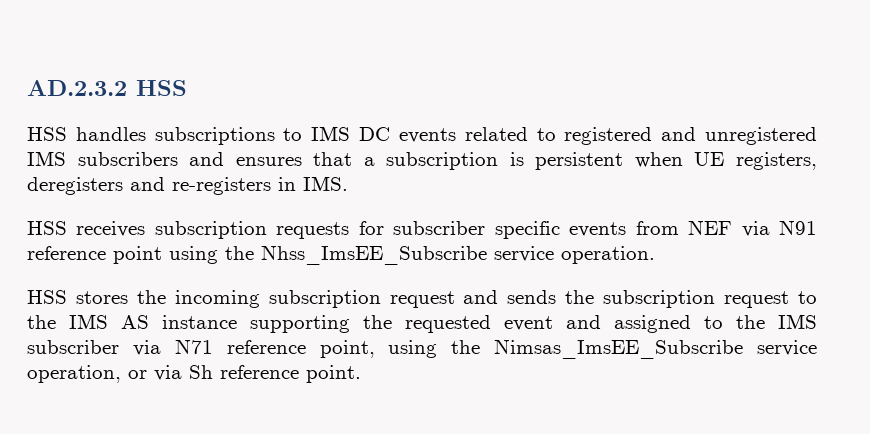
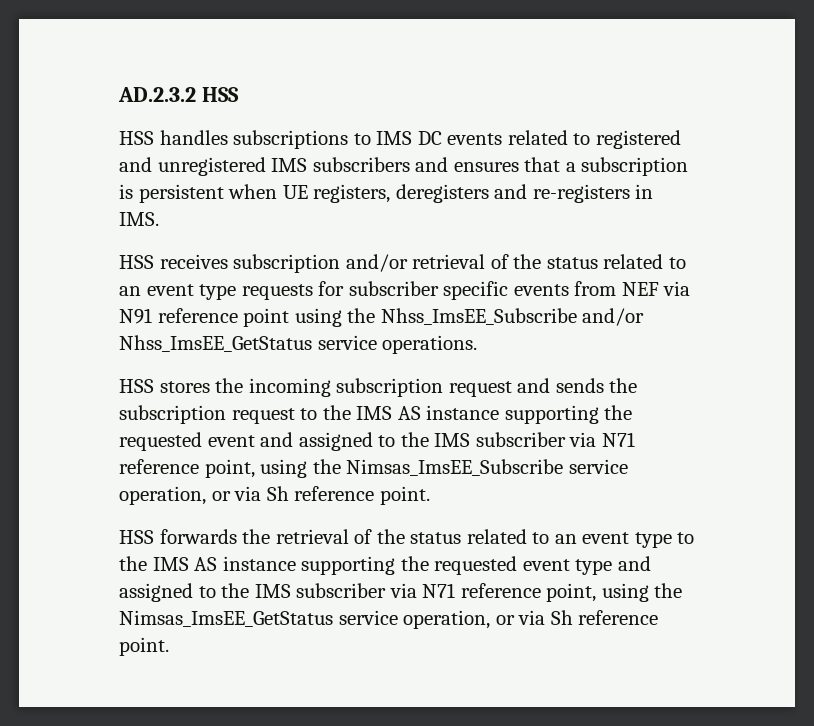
(267, 230) none -> [345,254,686,272] [119,284,237,300] and/or retrieval of the status related to an event type
[494,246,655,264] service operation. -> [582,308,645,326] [119,335,478,354] and/or Nhss_ImsEE_GetStatus service operations.
(361, 374) none -> [119,529,695,548] [119,556,651,575] [119,583,683,602] [119,610,659,629] [119,637,169,656] // HSS forwards the retrieval of the status related to an event type to the IMS AS instance supporting the requested event type and assigned to the IMS subscriber via N71 reference point, using the Nimsas_ImsEE_GetStatus service operation, or via Sh reference point.

